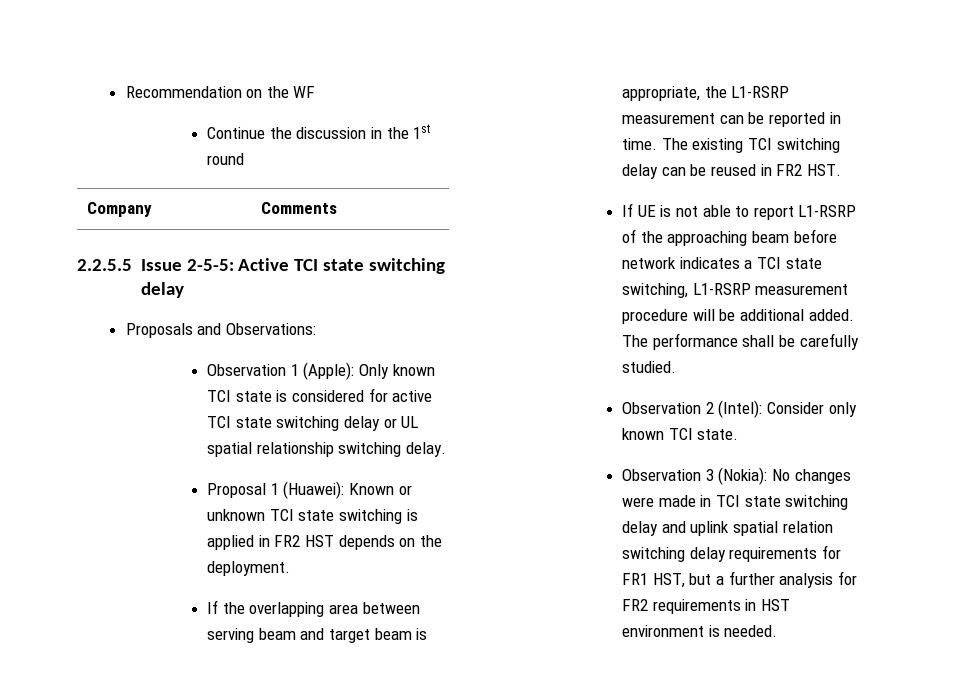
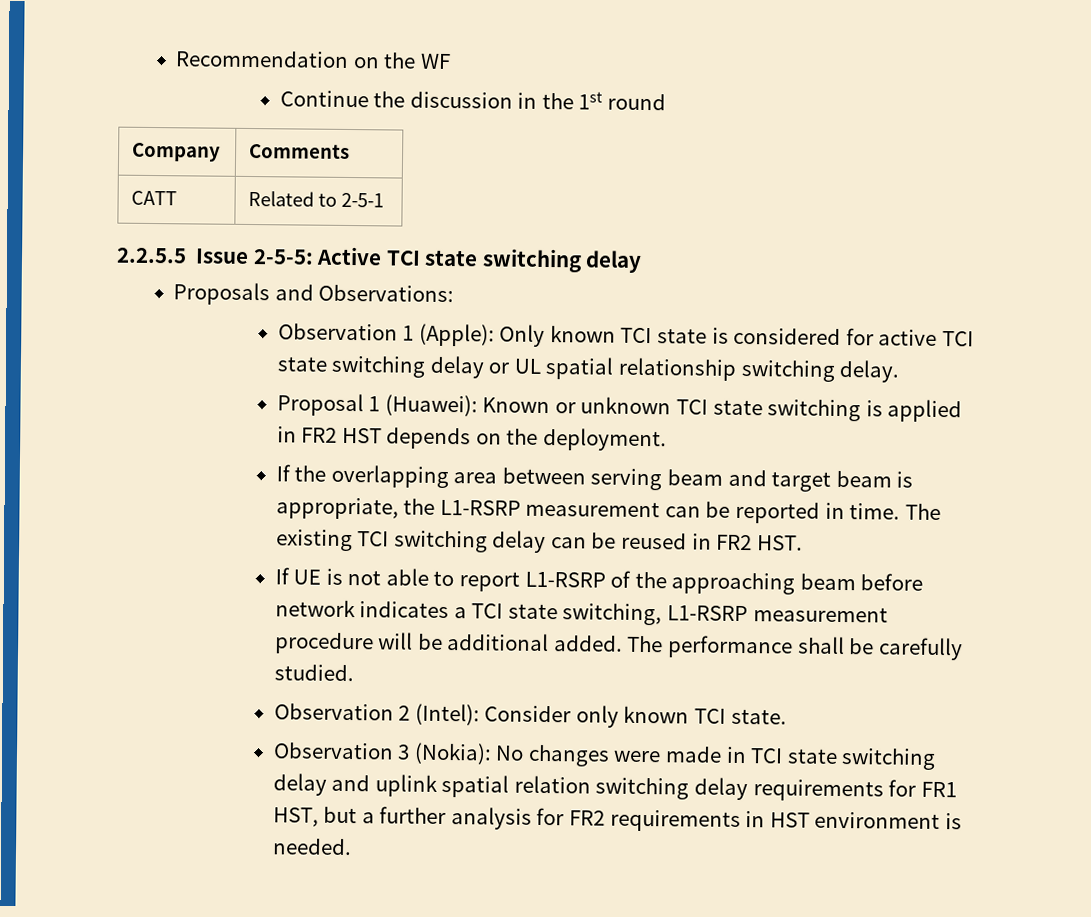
(338, 208) none -> [131,190,178,206] [248,190,385,208] // CATT | Related to 2-5-1

